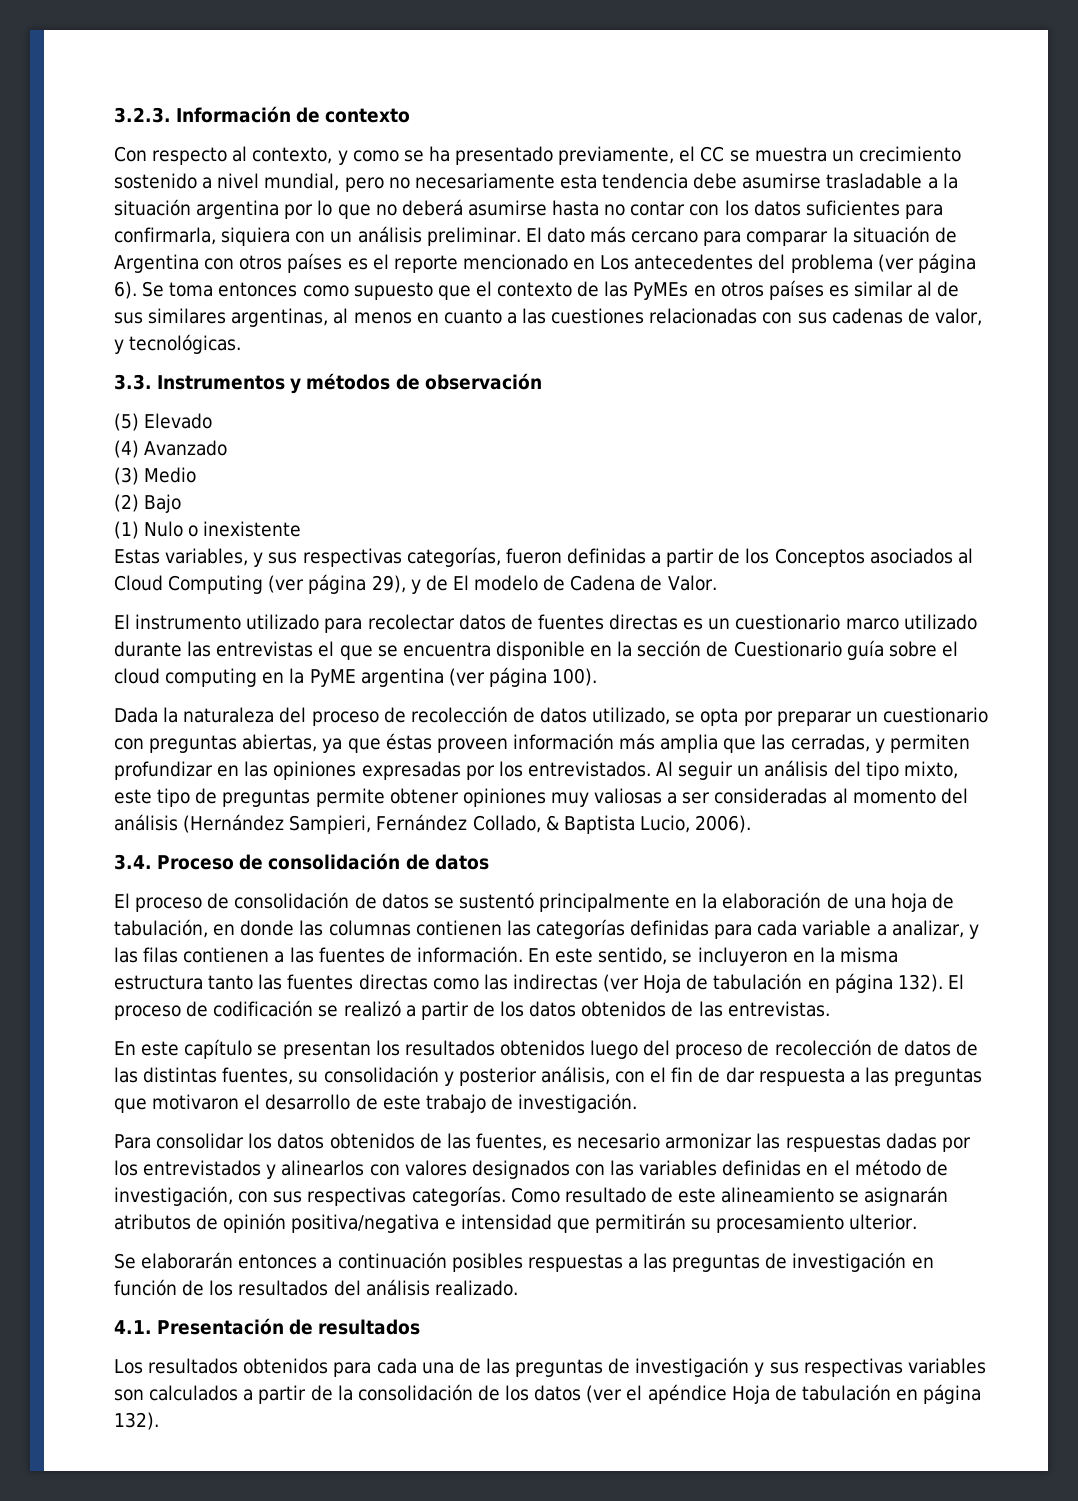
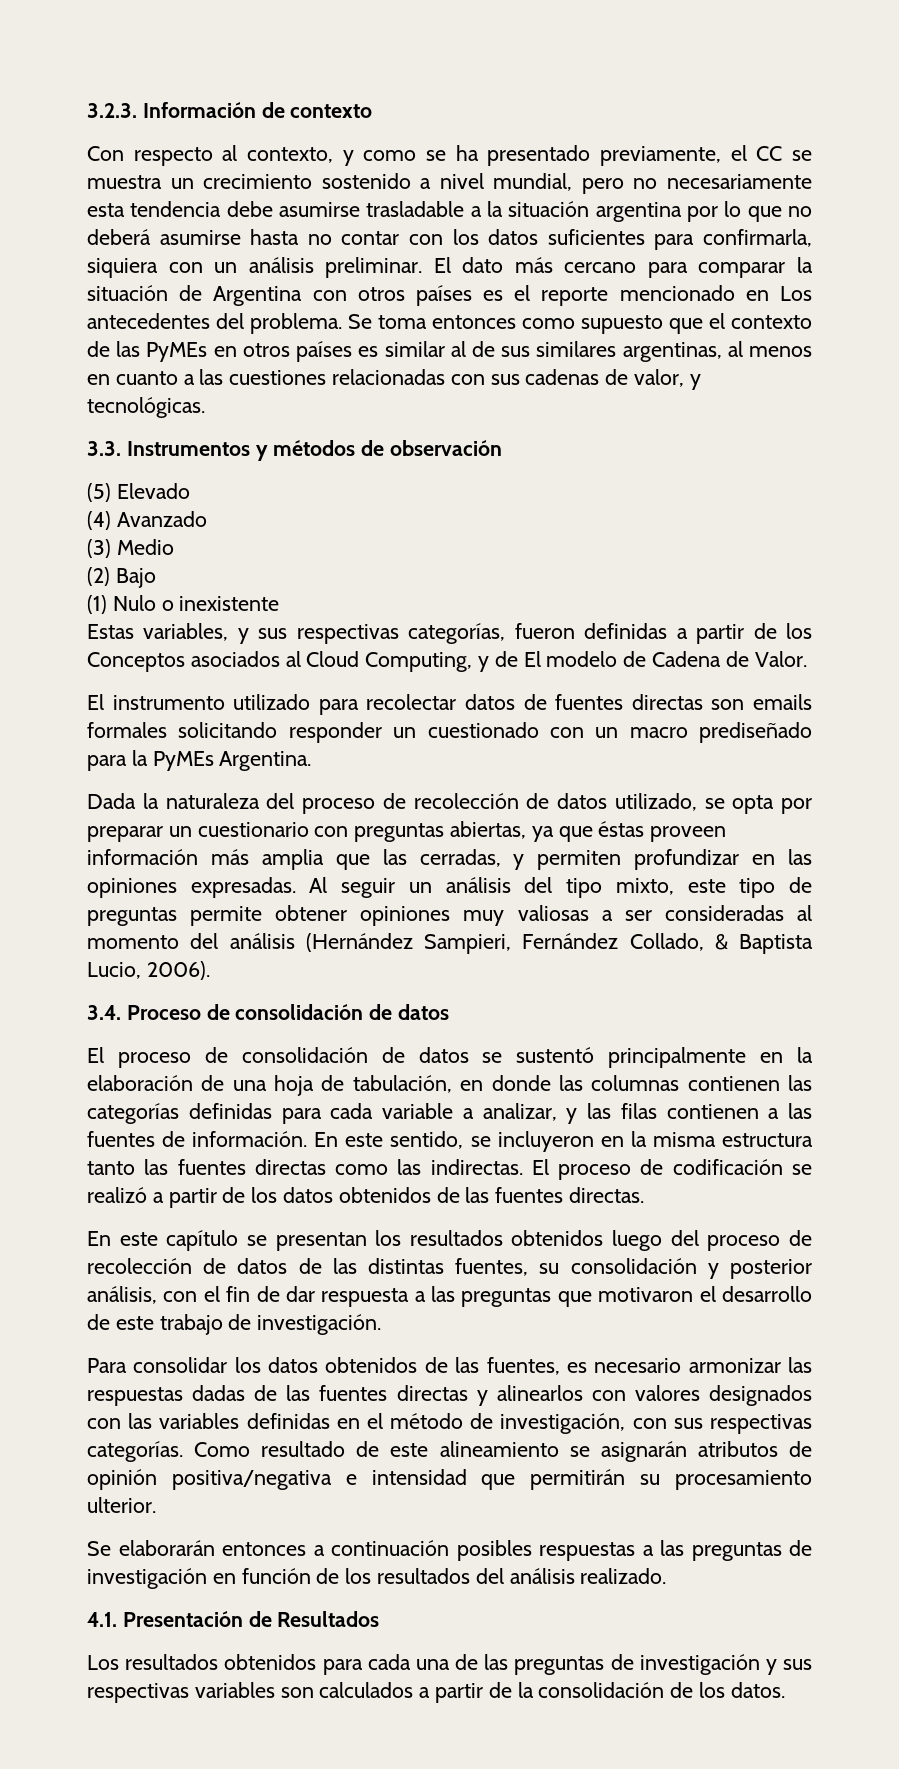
[790,253,976,273] [114,281,137,299] problema (ver página 6). -> [250,313,342,334] problema.
[168,574,406,594] Computing (ver página 29), -> [365,652,473,672] Computing,
[683,614,977,630] [114,640,958,660] [114,667,598,687] es un cuestionario marco utilizado durante las entrevistas el que se encuentra disponible en la sección de Cuestionario guía sobre el cloud computing en la PyME argentina (ver página 100). -> [711,694,813,710] [87,722,812,743] [87,750,312,771] son emails formales solicitando responder un cuestionado con un macro prediseñado para la PyMEs Argentina.
[361,761,651,780] expresadas por los entrevistados. -> [190,877,296,898] expresadas.
[512,973,943,993] indirectas (ver Hoja de tabulación en página 132). -> [430,1159,523,1175] indirectas.
[727,1001,830,1017] entrevistas. -> [495,1187,645,1203] fuentes directas.
[941,1137,971,1152] [114,1160,262,1176] por los entrevistados -> [254,1385,468,1401] de las fuentes directas
[318,1319,421,1335] resultados -> [277,1611,380,1627] Resultados
[534,1384,982,1404] [114,1412,159,1430] datos (ver el apéndice Hoja de tabulación en página 132). -> [730,1682,785,1698] datos.

